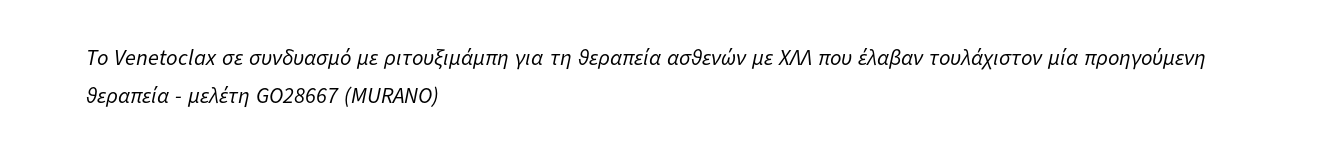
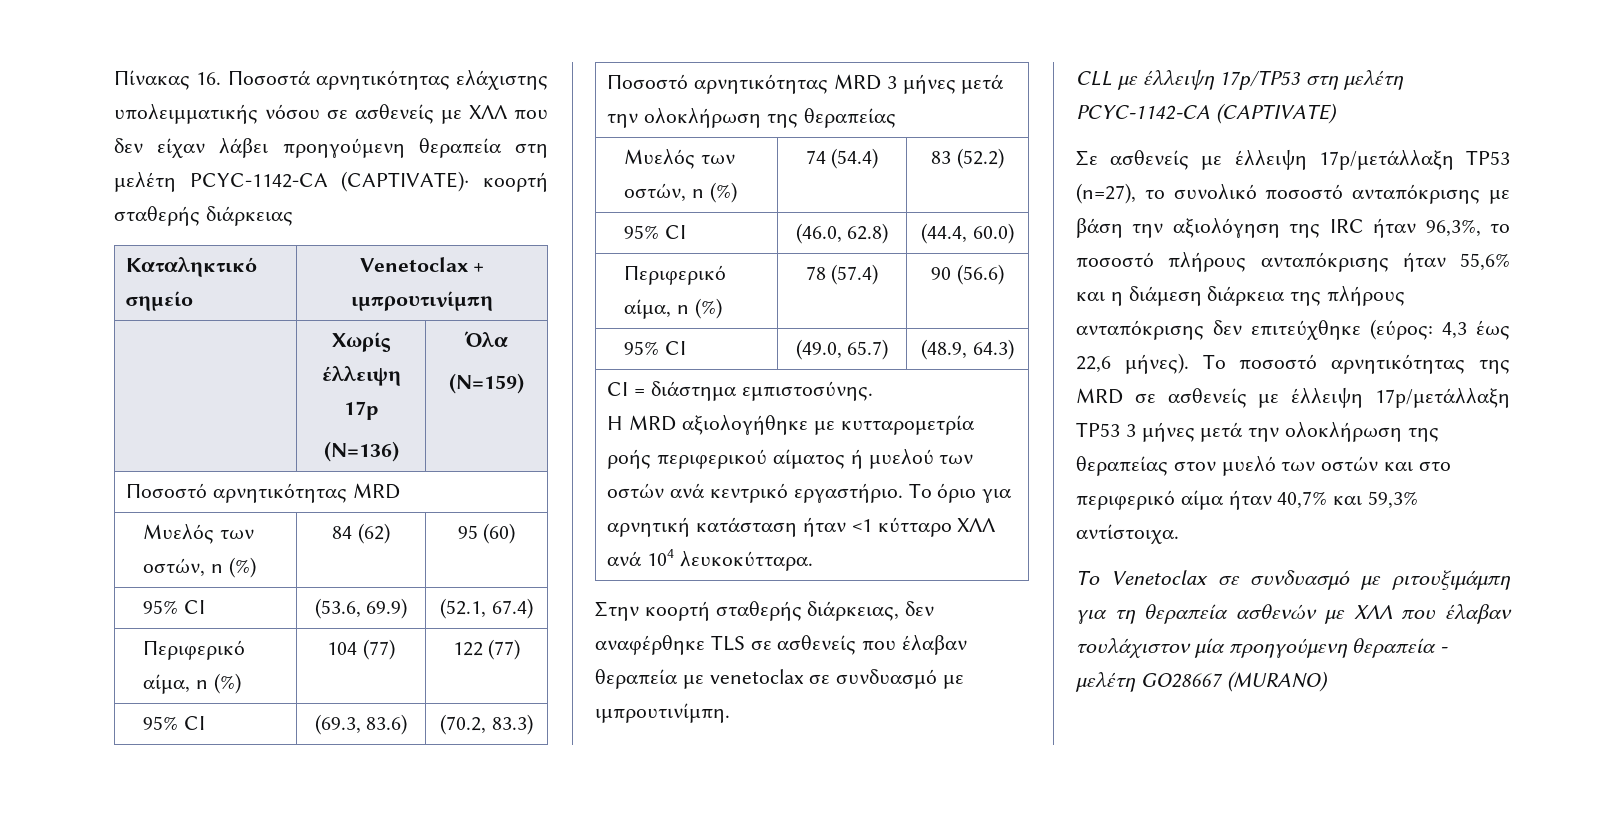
(86, 57) none -> [114,69,548,90] [114,103,548,124] [114,137,548,158] [114,171,548,192] [114,206,293,226] [126,257,258,277] [126,291,194,311] [359,257,485,272] [351,291,493,311] [332,332,391,352] [321,366,401,386] [343,401,379,420] [323,441,399,462] [464,331,508,348] [449,373,524,394] [126,483,400,503] [142,523,254,544] [142,557,256,578] [332,523,390,544] [457,523,516,544] [142,600,205,614] [314,598,408,619] [440,598,533,619] [142,640,245,660] [142,673,241,694] [327,639,395,660] [452,639,521,660] [142,716,205,730] [314,714,408,735] [440,714,533,735] [607,74,1005,94] [607,107,896,128] [623,148,735,169] [623,182,737,203] [805,148,879,169] [931,148,1004,169] [623,225,686,239] [795,223,889,244] [921,223,1014,244] [623,265,726,285] [623,298,722,319] [805,264,879,285] [931,264,1004,285] [623,341,686,355] [795,339,889,360] [921,339,1014,360] [607,381,873,401] [607,414,975,435] [607,448,974,469] [607,483,1013,503] [607,517,997,537] [607,549,813,571] [595,601,935,621] [595,634,968,655] [595,669,965,689] [595,703,730,723] [1076,69,1405,90] [1076,103,1337,124] [1076,149,1510,170] [1076,183,1510,204] [1076,217,1510,238] [1076,251,1510,272] [1076,285,1406,306] [1076,319,1510,340] [1076,353,1510,374] [1076,387,1510,408] [1076,421,1439,442] [1076,455,1451,476] [1076,490,1419,510] [1076,524,1179,544] Πίνακας 16. Ποσοστά αρνητικότητας ελάχιστης υπολειμματικής νόσου σε ασθενείς με ΧΛΛ που δεν είχαν λάβει προηγούμενη θεραπεία στη μελέτη PCYC-1142-CA (CAPTIVATE)· κοορτή σταθερής διάρκειας // Καταληκτικό σημείο | Venetoclax + ιμπρουτινίμπη // | Χωρίς έλλειψη 17p // (N=136) | Όλα // (N=159) // Ποσοστό αρνητικότητας MRD // Μυελός των οστών, n (%) | 84 (62) | 95 (60) // 95% CI | (53.6, 69.9) | (52.1, 67.4) // Περιφερικό αίμα, n (%) | 104 (77) | 122 (77) // 95% CI | (69.3, 83.6) | (70.2, 83.3) // Ποσοστό αρνητικότητας MRD 3 μήνες μετά την ολοκλήρωση της θεραπείας // Μυελός των οστών, n (%) | 74 (54.4) | 83 (52.2) // 95% CI | (46.0, 62.8) | (44.4, 60.0) // Περιφερικό αίμα, n (%) | 78 (57.4) | 90 (56.6) // 95% CI | (49.0, 65.7) | (48.9, 64.3) // CI = διάστημα εμπιστοσύνης. // Η MRD αξιολογήθηκε με κυτταρομετρία ροής περιφερικού αίματος ή μυελού των οστών ανά κεντρικό εργαστήριο. Το όριο για αρνητική κατάσταση ήταν <1 κύτταρο ΧΛΛ ανά 104 λευκοκύτταρα. // Στην κοορτή σταθερής διάρκειας, δεν αναφέρθηκε TLS σε ασθενείς που έλαβαν θεραπεία με venetoclax σε συνδυασμό με ιμπρουτινίμπη. // CLL με έλλειψη 17p/TP53 στη μελέτη PCYC-1142-CA (CAPTIVATE) // Σε ασθενείς με έλλειψη 17p/μετάλλαξη TP53 (n=27), το συνολικό ποσοστό ανταπόκρισης με βάση την αξιολόγηση της IRC ήταν 96,3%, το ποσοστό πλήρους ανταπόκρισης ήταν 55,6% και η διάμεση διάρκεια της πλήρους ανταπόκρισης δεν επιτεύχθηκε (εύρος: 4,3 έως 22,6 μήνες). Το ποσοστό αρνητικότητας της MRD σε ασθενείς με έλλειψη 17p/μετάλλαξη TP53 3 μήνες μετά την ολοκλήρωση της θεραπείας στον μυελό των οστών και στο περιφερικό αίμα ήταν 40,7% και 59,3% αντίστοιχα. //

